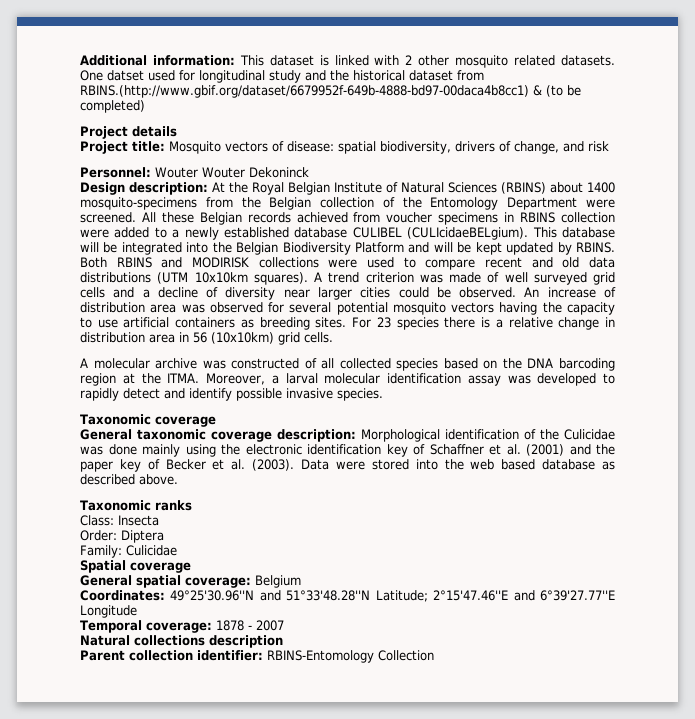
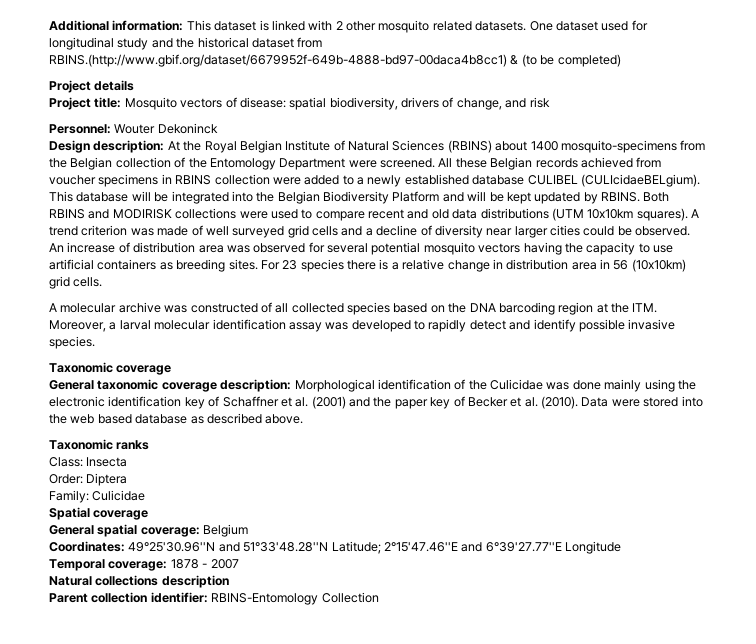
[107,70,144,81] datset -> [555,21,598,31] dataset
[202,167,245,178] Wouter -> (156, 129) none
[167,373,200,383] ITMA. -> [632,303,658,313] ITM.
[252,459,295,471] (2003). -> [541,396,578,409] (2010).

